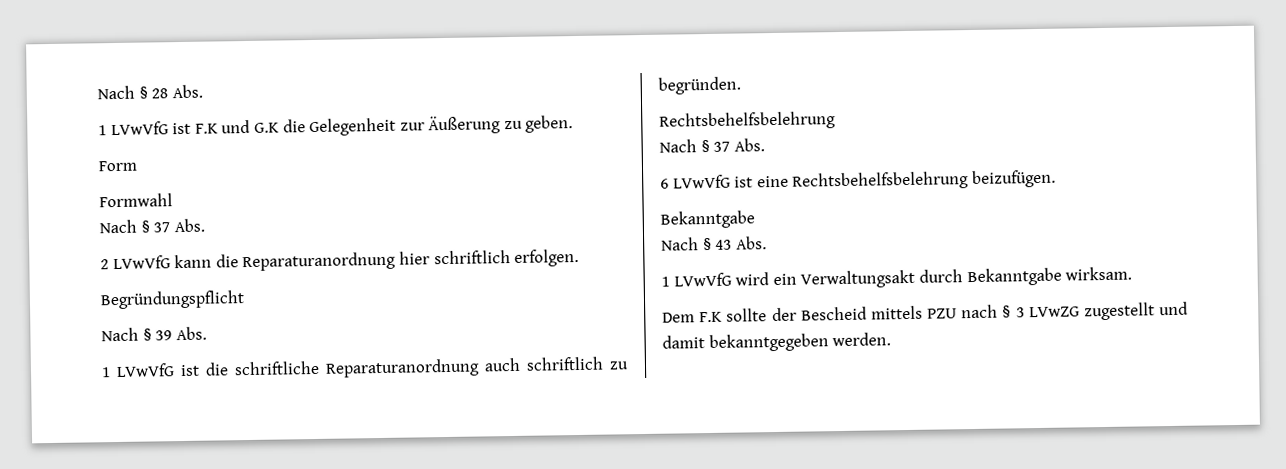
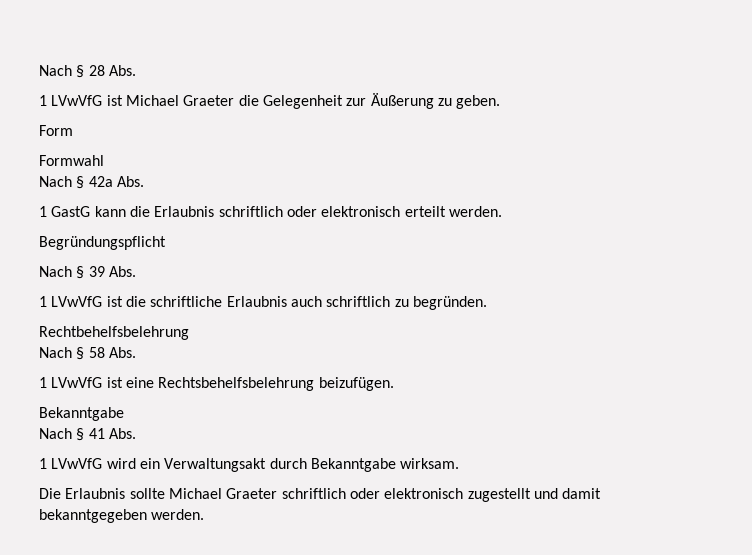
[194,119,279,134] F.K und G.K -> [125,95,235,106] Michael Graeter
[153,218,205,233] [100,248,580,272] 37 Abs. // 2 LVwVfG kann die Reparaturanordnung hier schriftlich erfolgen. -> [88,176,144,187] [39,206,502,217] 42a Abs. // 1 GastG kann die Erlaubnis schriftlich oder elektronisch erteilt werden.
[325,358,480,378] Reparaturanordnung -> [226,296,287,307] Erlaubnis
[659,111,836,131] [659,138,765,153] [660,178,669,189] Rechtsbehelfsbelehrung // Nach § 37 Abs. // 6 -> [39,326,189,340] [39,347,136,360] [39,377,47,388] Rechtbehelfsbelehrung // Nach § 58 Abs. // 1
[715,239,733,250] 43 -> [88,428,105,439] 41
[662,304,1080,323] Dem F.K sollte der Bescheid mittels PZU nach § 3 LVwZG -> [39,488,464,499] Die Erlaubnis sollte Michael Graeter schriftlich oder elektronisch

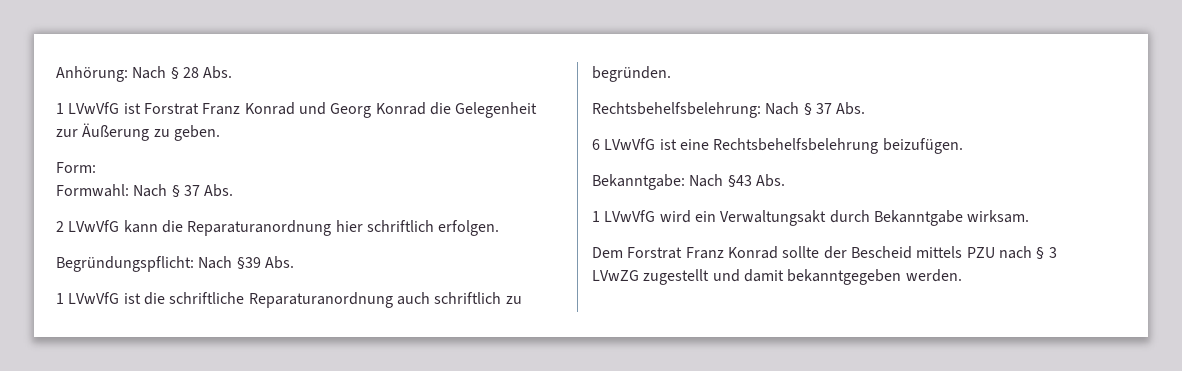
(39, 70) none -> [56,66,128,82] Anhörung:
[125,95,235,106] Michael Graeter -> [143,102,426,118] Forstrat Franz Konrad und Georg Konrad
[39,125,73,136] [39,155,104,166] [39,176,144,189] [39,206,502,217] [39,236,166,250] [39,266,105,279] Form // Formwahl // Nach § 42a Abs. // 1 GastG kann die Erlaubnis schriftlich oder elektronisch erteilt werden. // Begründungspflicht // Nach § 39 -> [56,162,96,173] [56,184,234,198] [56,220,500,236] [56,256,261,272] Form: // Formwahl: Nach § 37 Abs. // 2 LVwVfG kann die Reparaturanordnung hier schriftlich erfolgen. // Begründungspflicht: Nach §39
[226,296,287,307] Erlaubnis -> [248,292,393,308] Reparaturanordnung
[39,326,189,340] [39,347,136,360] [39,377,47,388] Rechtbehelfsbelehrung // Nach § 58 Abs. // 1 -> [592,102,866,118] [592,139,600,150] Rechtsbehelfsbelehrung: Nach § 37 Abs. // 6
[39,407,124,421] [39,428,105,441] Bekanntgabe // Nach § 41 -> [592,174,752,190] Bekanntgabe: Nach §43
[39,488,464,499] Die Erlaubnis sollte Michael Graeter schriftlich oder elektronisch -> [592,246,1057,260] [592,270,639,281] Dem Forstrat Franz Konrad sollte der Bescheid mittels PZU nach § 3 LVwZG

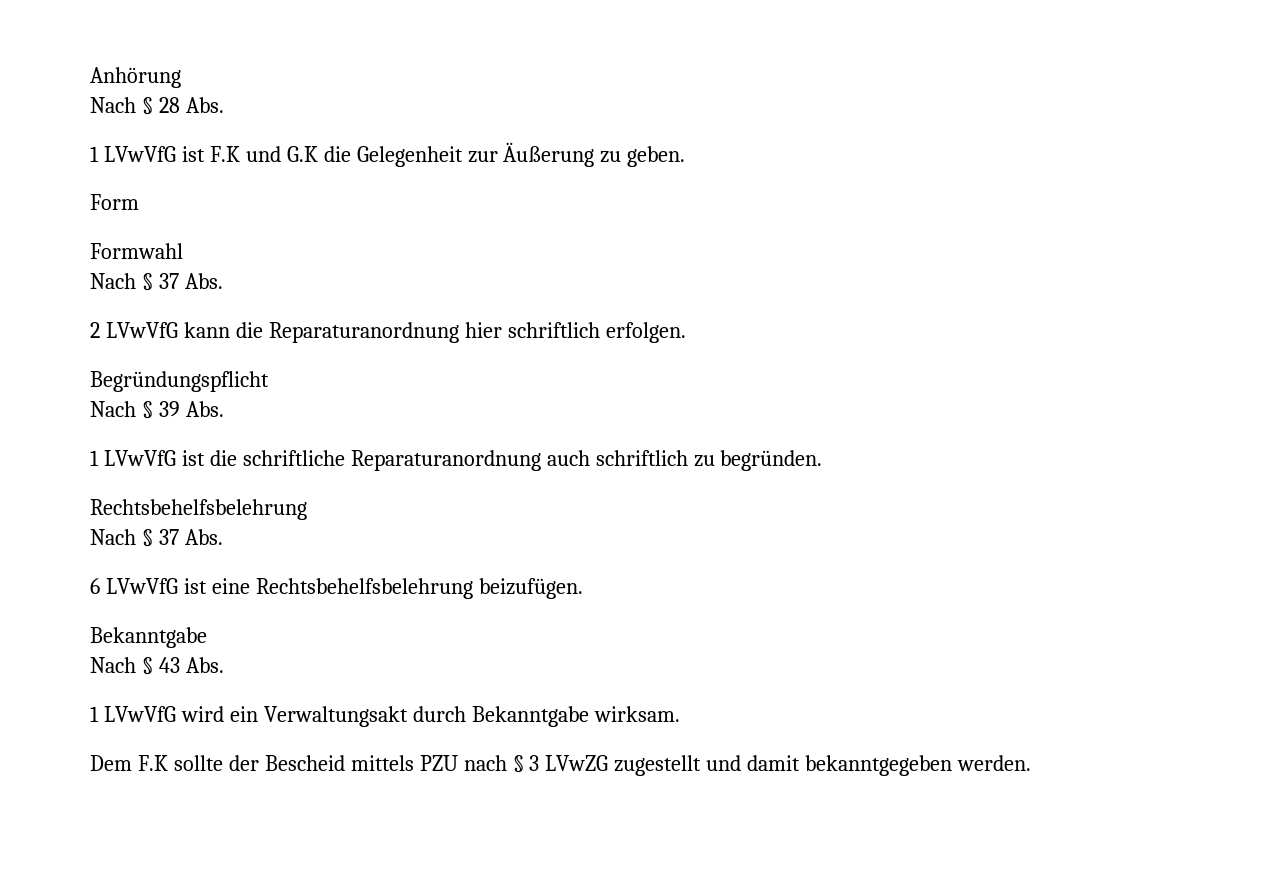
[56,66,128,82] Anhörung: -> [90,67,181,88] Anhörung //
[143,102,426,118] Forstrat Franz Konrad und Georg Konrad -> [209,146,318,162] F.K und G.K
[56,162,96,173] [56,184,129,197] Form: // Formwahl: -> [90,194,139,210] [90,243,183,259] Form // Formwahl //
[56,256,261,272] Begründungspflicht: Nach §39 -> [90,371,269,392] [90,401,180,419] Begründungspflicht // Nach § 39
[592,102,761,118] Rechtsbehelfsbelehrung: -> [90,499,307,520] Rechtsbehelfsbelehrung //
[592,174,752,190] Bekanntgabe: Nach §43 -> [90,627,207,648] [90,657,180,675] Bekanntgabe // Nach § 43
[627,246,778,259] Forstrat Franz Konrad -> [137,755,168,771] F.K

